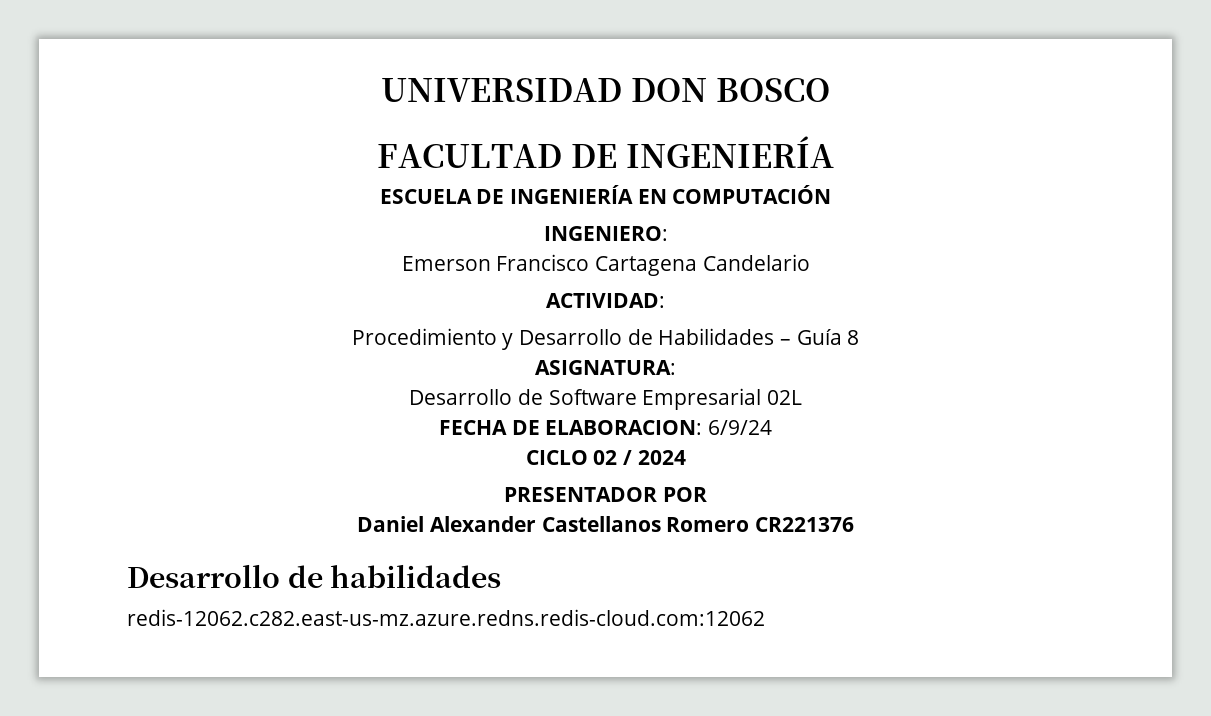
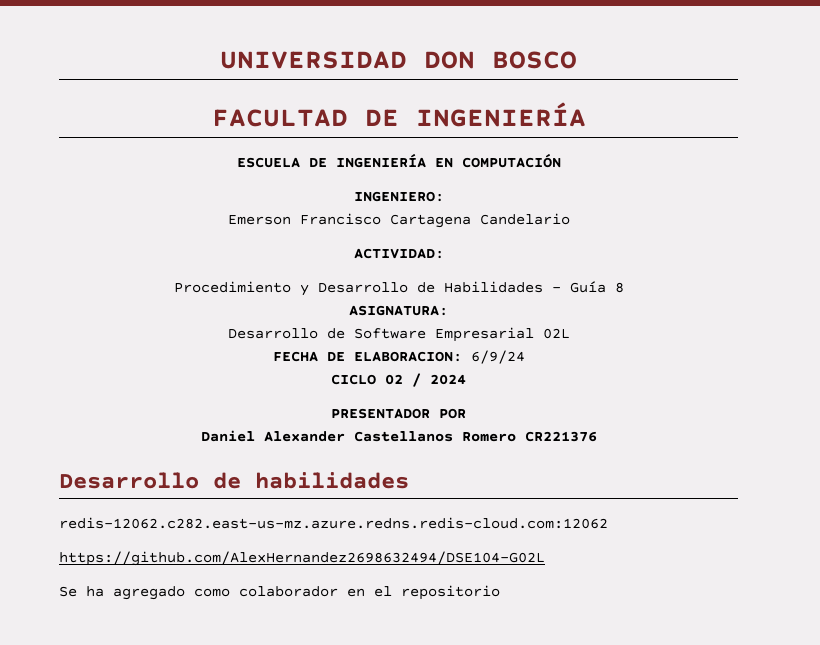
(765, 617) none -> [59,551,545,566] [59,585,500,600] // https://github.com/AlexHernandez2698632494/DSE104-G02L // Se ha agregado como colaborador en el repositorio

